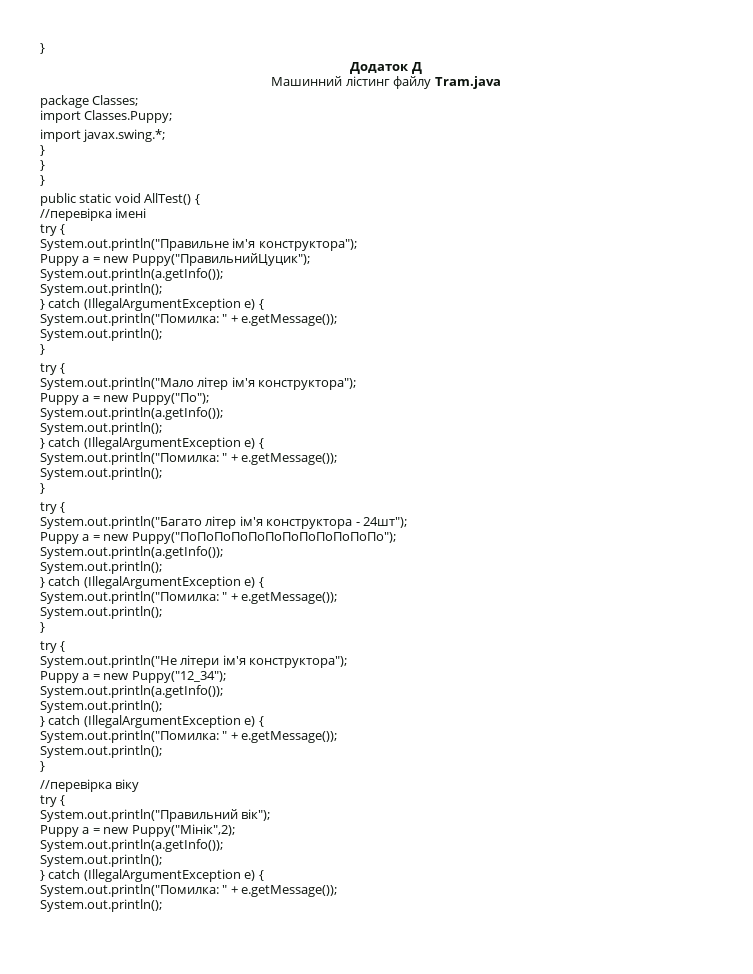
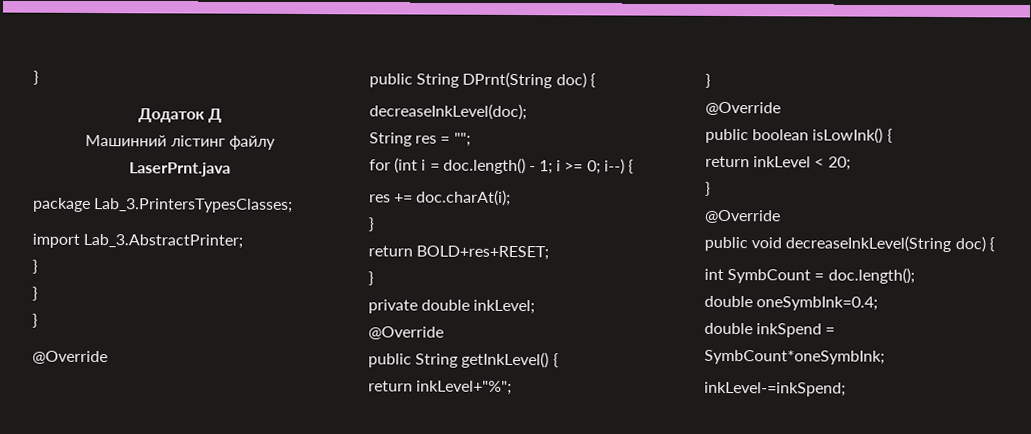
[434,76,501,89] Tram.java -> [129,162,231,177] LaserPrnt.java
[92,95,139,106] [40,110,173,123] [40,129,166,142] Classes; // import Classes.Puppy; // import javax.swing.*; -> [94,198,294,213] [32,233,244,249] Lab_3.PrintersTypesClasses; // import Lab_3.AbstractPrinter;
[40,193,200,206] [40,208,147,221] [40,224,66,236] [40,238,357,251] [40,253,310,266] [40,268,223,281] [40,283,162,296] [40,298,264,311] [40,313,338,326] [40,328,162,341] [40,344,45,355] [40,363,66,375] [40,377,357,390] [40,393,209,405] [40,407,223,420] [40,422,162,435] [40,437,264,450] [40,452,338,465] [40,467,162,480] [40,483,45,494] [40,502,66,514] [40,516,407,529] [40,532,396,544] [40,546,223,559] [40,561,162,574] [40,576,264,589] [40,591,338,604] [40,606,162,619] [40,622,45,633] [40,641,66,653] [40,655,348,668] [40,671,226,683] [40,685,223,698] [40,700,162,713] [40,715,264,728] [40,730,338,743] [40,745,162,758] [40,761,45,772] [40,779,140,792] [40,795,66,807] [40,809,271,822] [40,824,235,837] [40,839,223,852] [40,854,162,867] [40,869,264,882] [40,884,338,897] [40,899,162,912] // public static void AllTest() { // //перевірка імені // try { // System.out.println("Правильне ім'я конструктора"); // Puppy a = new Puppy("ПравильнийЦуцик"); // System.out.println(a.getInfo()); // System.out.println(); // } catch (IllegalArgumentException e) { // System.out.println("Помилка: " + e.getMessage()); // System.out.println(); // } // try { // System.out.println("Мало літер ім'я конструктора"); // Puppy a = new Puppy("По"); // System.out.println(a.getInfo()); // System.out.println(); // } catch (IllegalArgumentException e) { // System.out.println("Помилка: " + e.getMessage()); // System.out.println(); // } // try { // System.out.println("Багато літер ім'я конструктора - 24шт"); // Puppy a = new Puppy("ПоПоПоПоПоПоПоПоПоПоПоПо"); // System.out.println(a.getInfo()); // System.out.println(); // } catch (IllegalArgumentException e) { // System.out.println("Помилка: " + e.getMessage()); // System.out.println(); // } // try { // System.out.println("Не літери ім'я конструктора"); // Puppy a = new Puppy("12_34"); // System.out.println(a.getInfo()); // System.out.println(); // } catch (IllegalArgumentException e) { // System.out.println("Помилка: " + e.getMessage()); // System.out.println(); // } // //перевірка віку // try { // System.out.println("Правильний вік"); // Puppy a = new Puppy("Мінік",2); // System.out.println(a.getInfo()); // System.out.println(); // } catch (IllegalArgumentException e) { // System.out.println("Помилка: " + e.getMessage()); // System.out.println(); -> [32,350,108,365] [369,71,596,89] [369,103,527,121] [369,132,471,147] [369,157,635,175] [369,189,512,206] [368,217,374,232] [368,245,550,261] [368,271,374,286] [368,299,536,315] [368,326,444,340] [368,351,559,369] [368,380,513,395] [705,73,711,88] [705,101,781,116] [705,127,893,144] [705,155,851,171] [705,181,711,196] [704,209,781,224] [704,235,995,253] [704,267,915,284] [704,295,879,311] [704,322,836,338] [704,349,885,365] [704,381,846,397] // @Override // public String DPrnt(String doc) { // decreaseInkLevel(doc); // String res = ""; // for (int i = doc.length() - 1; i >= 0; i--) { // res += doc.charAt(i); // } // return BOLD+res+RESET; // } // private double inkLevel; // @Override // public String getInkLevel() { // return inkLevel+"%"; // } // @Override // public boolean isLowInk() { // return inkLevel < 20; // } // @Override // public void decreaseInkLevel(String doc) { // int SymbCount = doc.length(); // double oneSymbInk=0.4; // double inkSpend = SymbCount*oneSymbInk; // inkLevel-=inkSpend;

